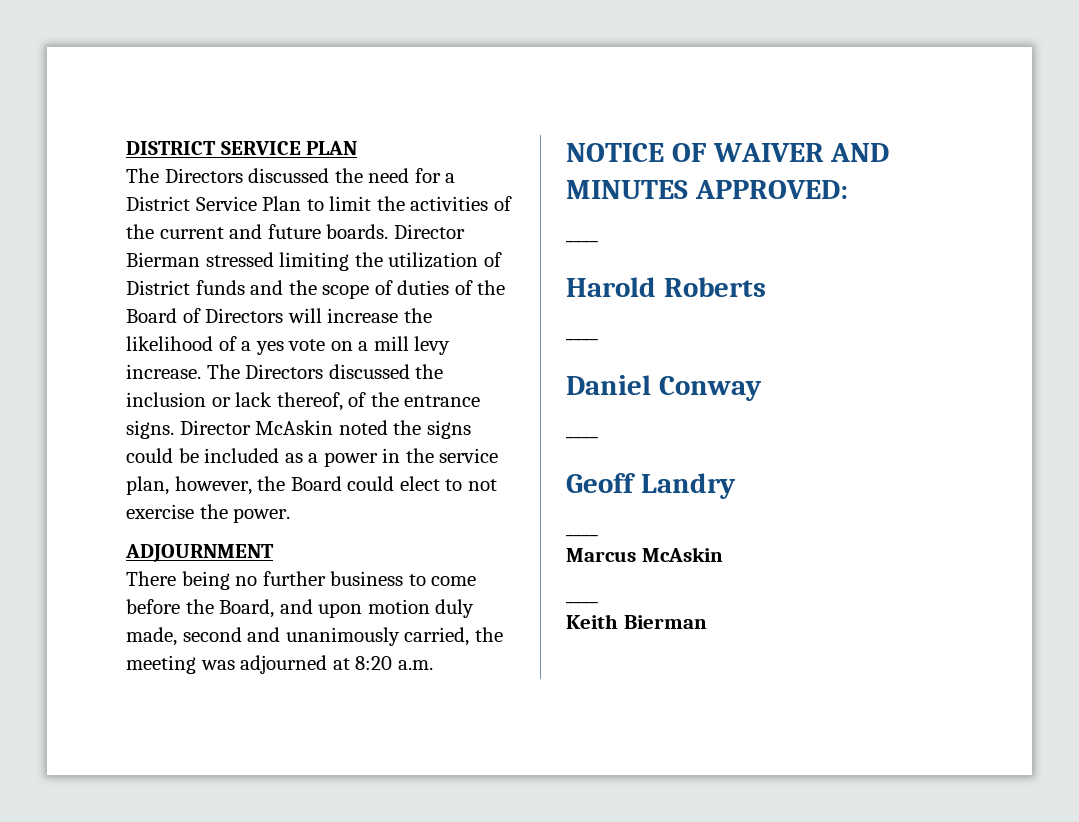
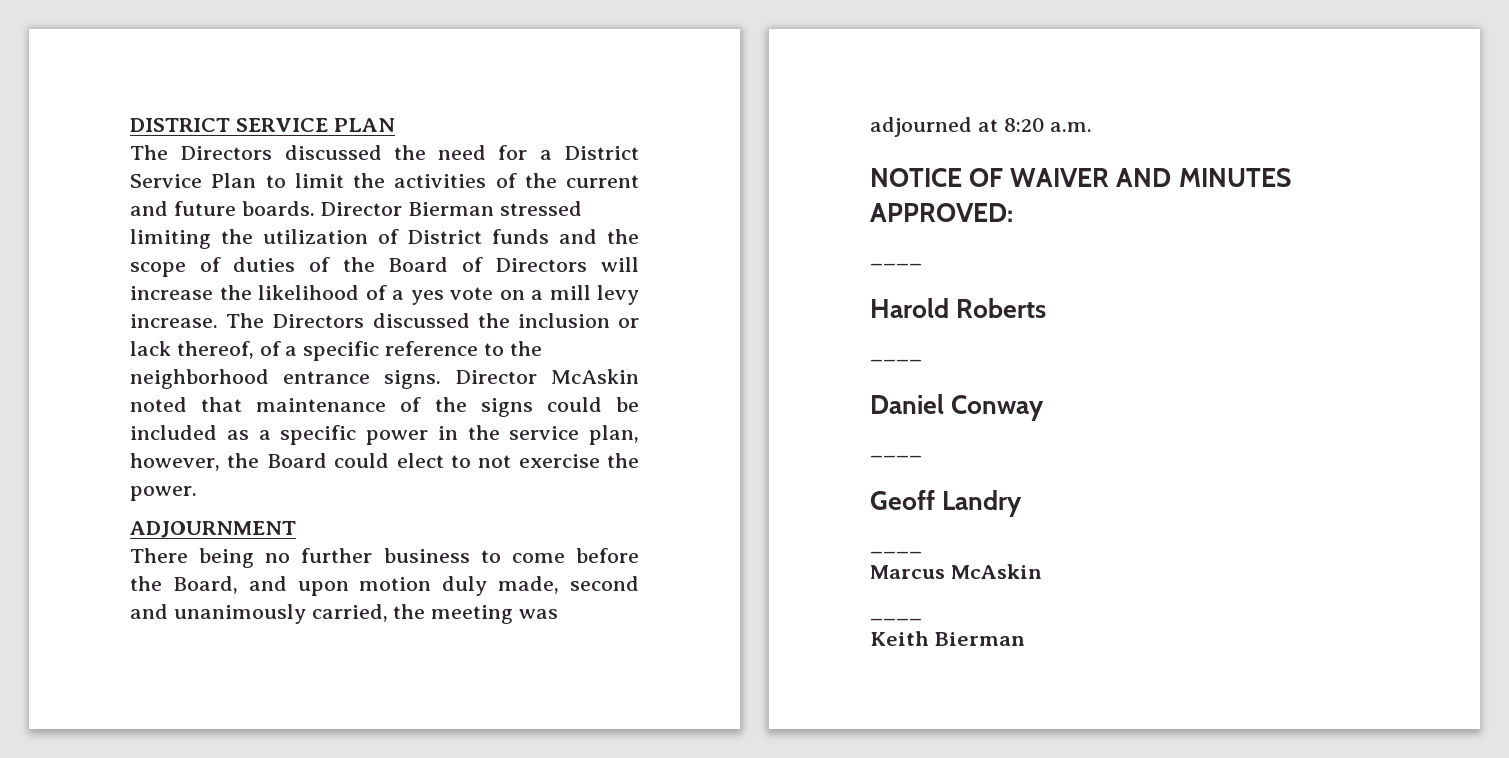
[370,392,399,407] the -> [285,341,542,361] [130,369,269,389] a specific reference to the neighborhood
(388, 427) none -> [201,397,422,412] that maintenance of
(319, 458) none -> [280,425,357,445] specific

